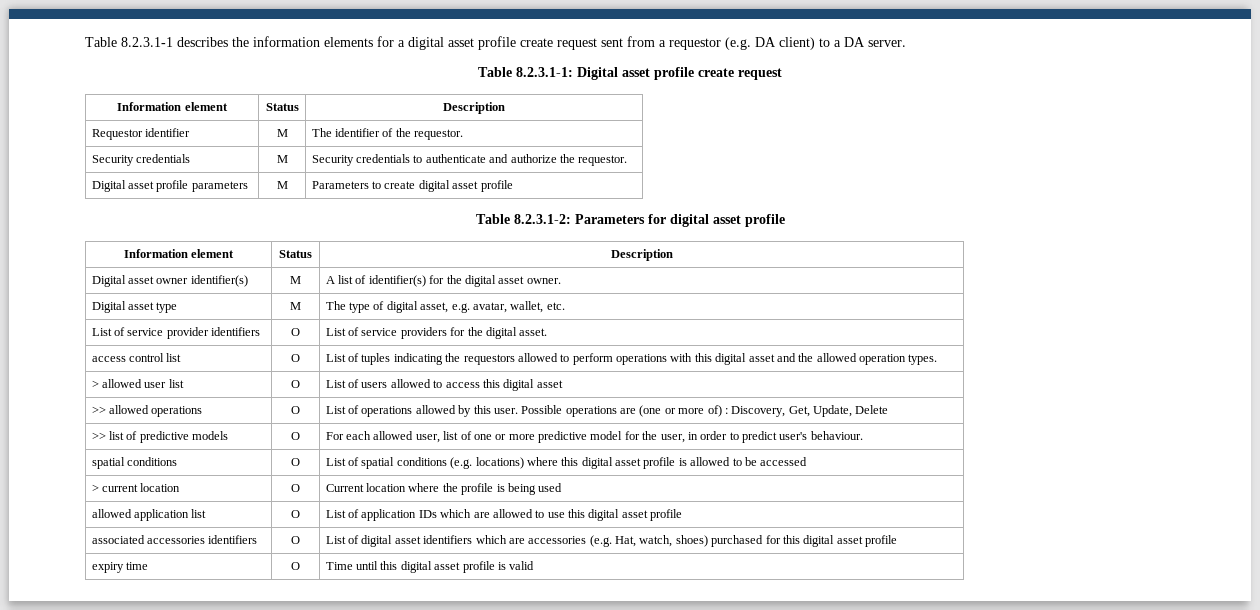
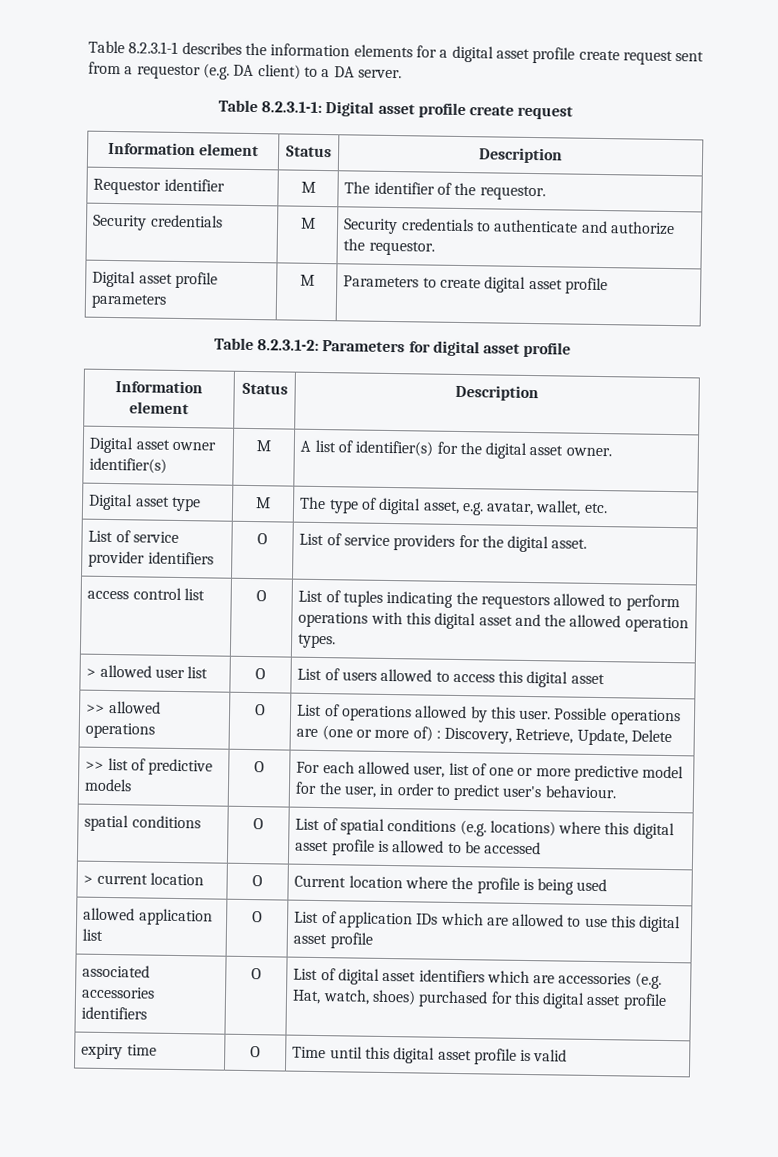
[788,406,810,417] Get, -> [515,728,574,744] Retrieve,

